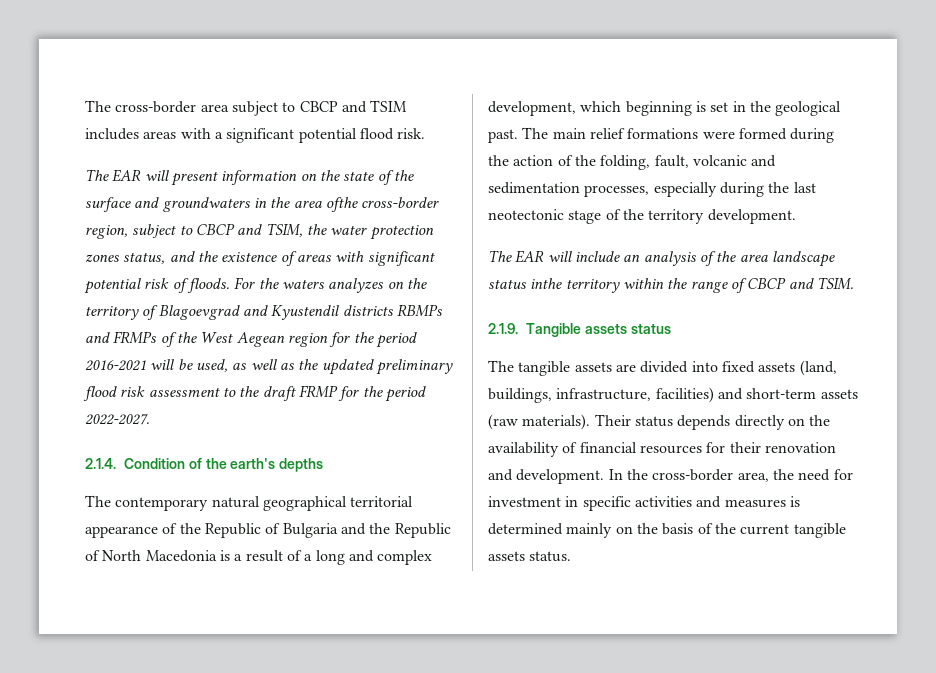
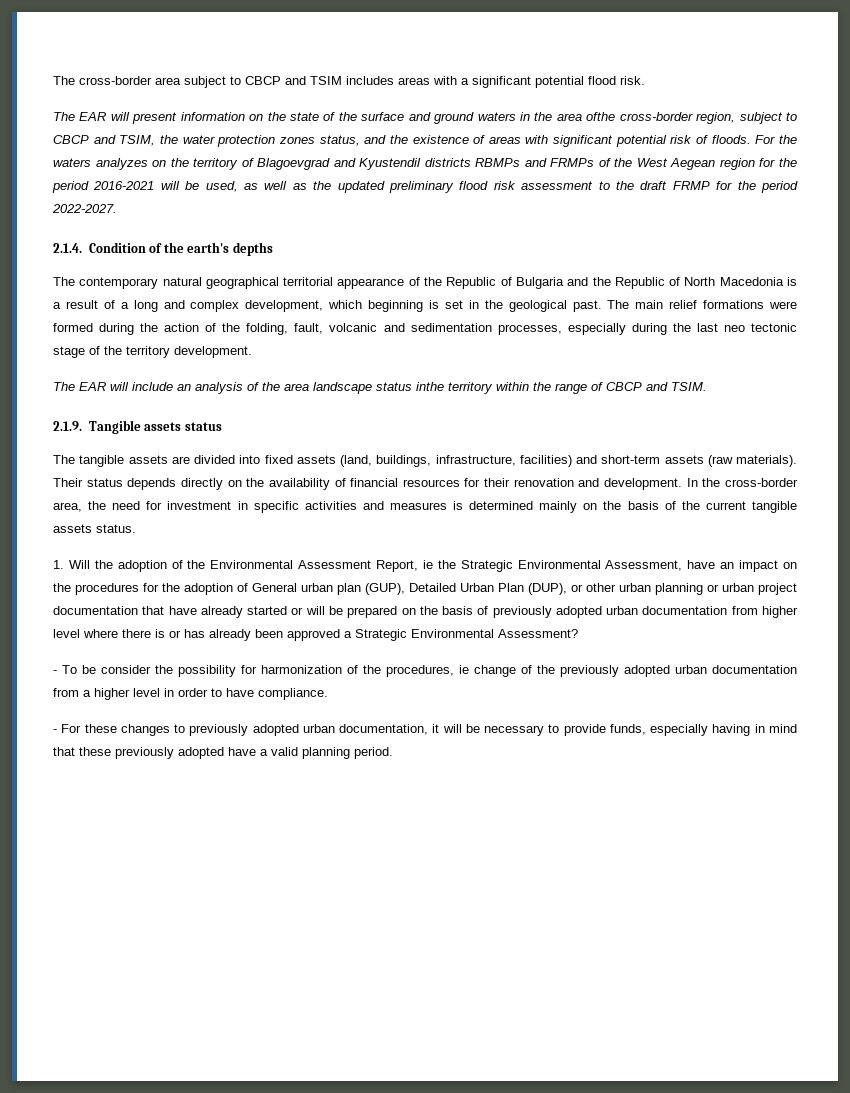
[162,197,251,212] groundwaters -> [434,112,516,124] ground waters
[488,209,564,220] neotectonic -> [723,323,797,332] neo tectonic
(572, 556) none -> [53,560,797,572] [53,583,797,595] [53,606,799,618] [53,629,578,641] [53,665,797,677] [53,688,328,700] [53,724,797,736] [53,747,393,759] // 1. Will the adoption of the Environmental Assessment Report, ie the Strategic Environmental Assessment, have an impact on the procedures for the adoption of General urban plan (GUP), Detailed Urban Plan (DUP), or other urban planning or urban project documentation that have already started or will be prepared on the basis of previously adopted urban documentation from higher level where there is or has already been approved a Strategic Environmental Assessment? // - To be consider the possibility for harmonization of the procedures, ie change of the previously adopted urban documentation from a higher level in order to have compliance. // - For these changes to previously adopted urban documentation, it will be necessary to provide funds, especially having in mind that these previously adopted have a valid planning period.

